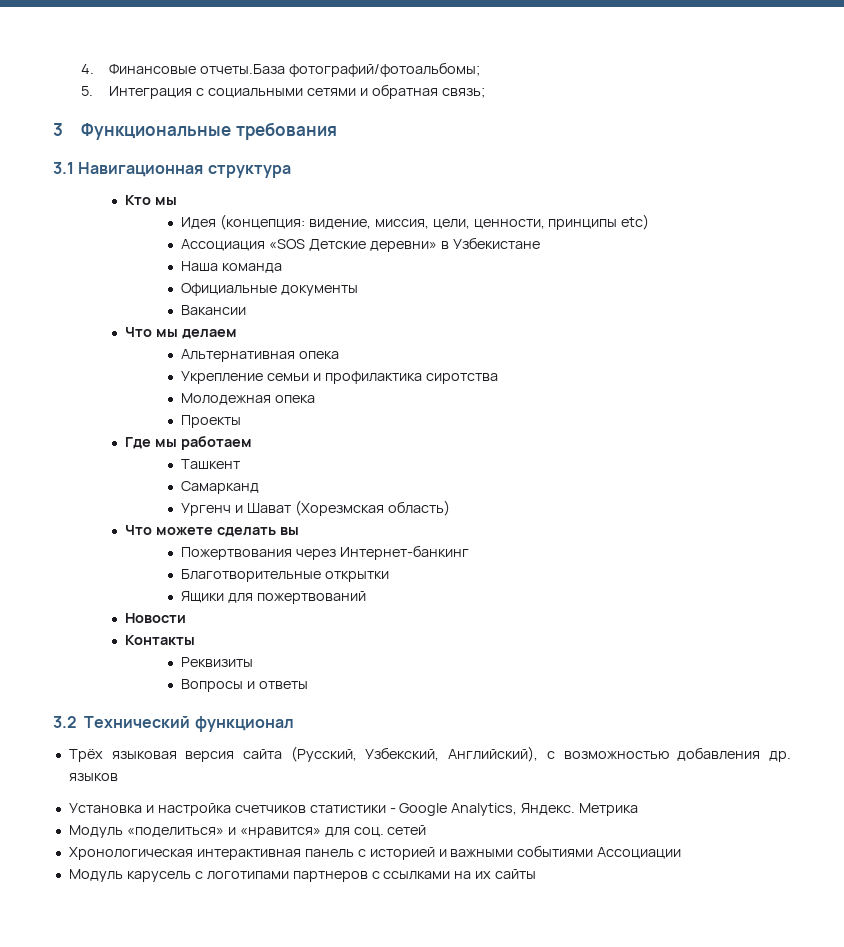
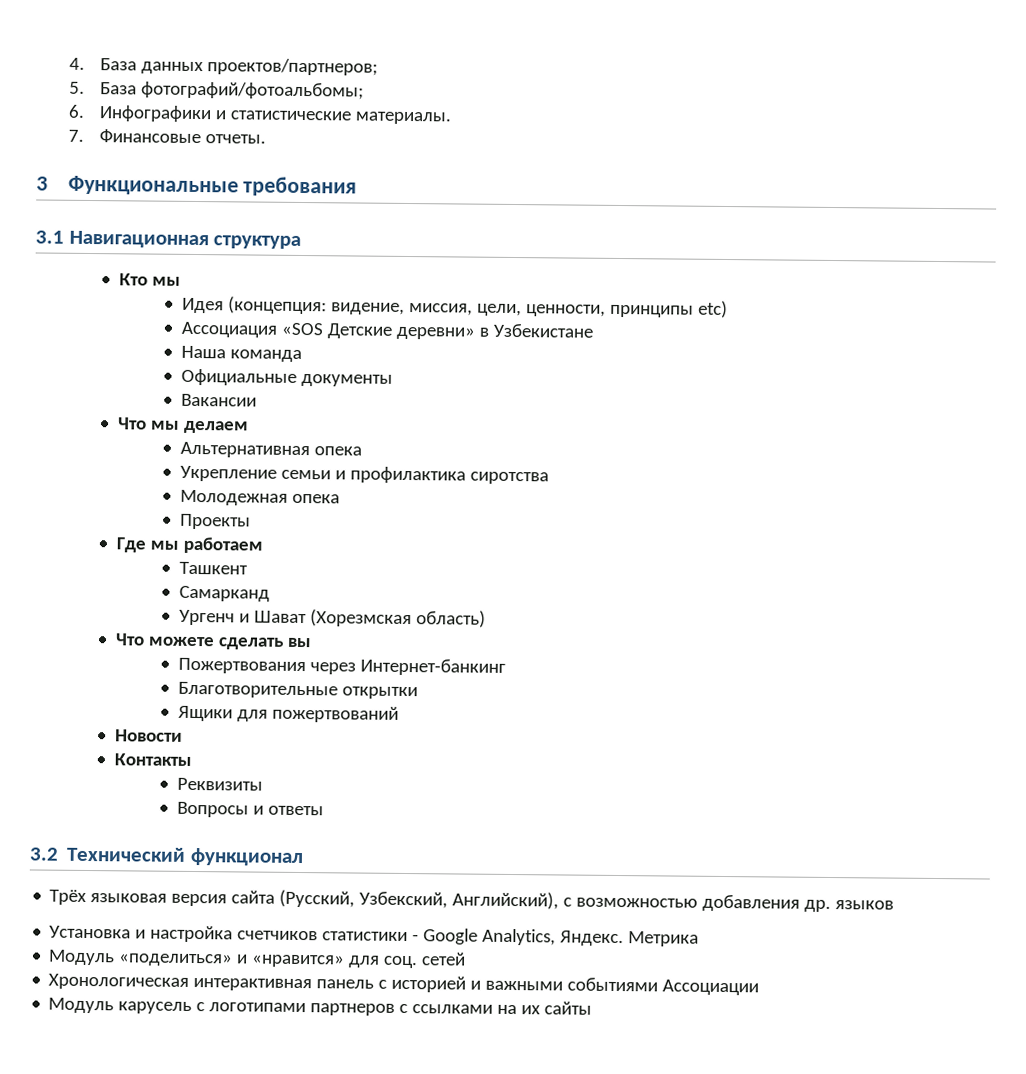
[109,62,480,77] [81,84,485,99] Финансовые отчеты.База фотографий/фотоальбомы; // 5. Интеграция с социальными сетями и обратная связь; -> [100,58,379,76] [68,81,365,100] [67,104,452,125] [67,129,267,144] База данных проектов/партнеров; // 5. База фотографий/фотоальбомы; // 6. Инфографики и статистические материалы. // 7. Финансовые отчеты.

